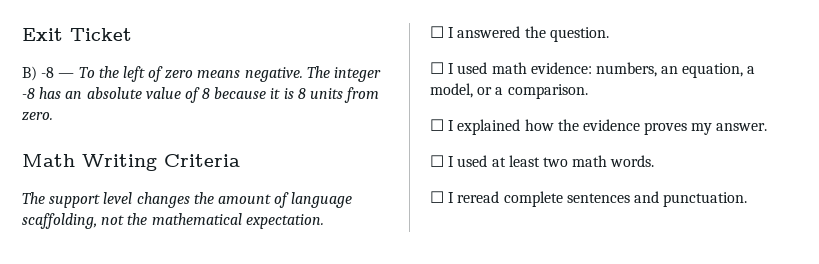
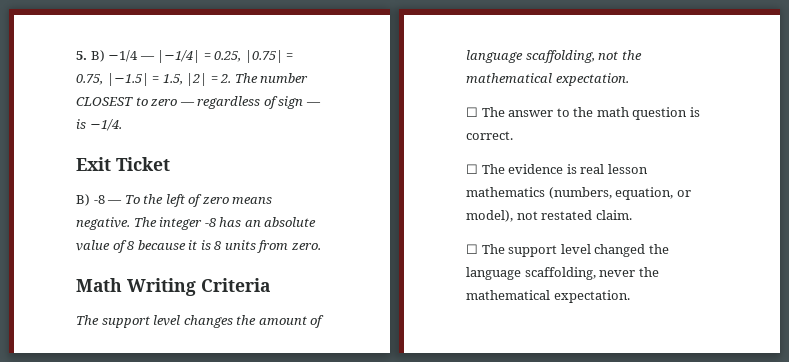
(22, 34) none -> [76,50,294,63] [76,73,309,86] [76,96,321,109] [76,119,122,131] 5. B) −1/4 — |−1/4| = 0.25, |0.75| = 0.75, |−1.5| = 1.5, |2| = 2. The number CLOSEST to zero — regardless of sign — is −1/4. //
[448,26,609,42] [430,62,756,78] [430,83,588,99] [430,119,768,135] [430,155,655,167] [430,191,748,207] I answered the question. // ☐ I used math evidence: numbers, an equation, a model, or a comparison. // ☐ I explained how the evidence proves my answer. // ☐ I used at least two math words. // ☐ I reread complete sentences and punctuation. -> [481,107,700,120] [466,131,513,140] [466,164,648,174] [466,187,691,200] [466,210,632,222] [466,244,669,257] [466,267,659,280] [466,290,630,303] The answer to the math question is correct. // ☐ The evidence is real lesson mathematics (numbers, equation, or model), not restated claim. // ☐ The support level changed the language scaffolding, never the mathematical expectation.

